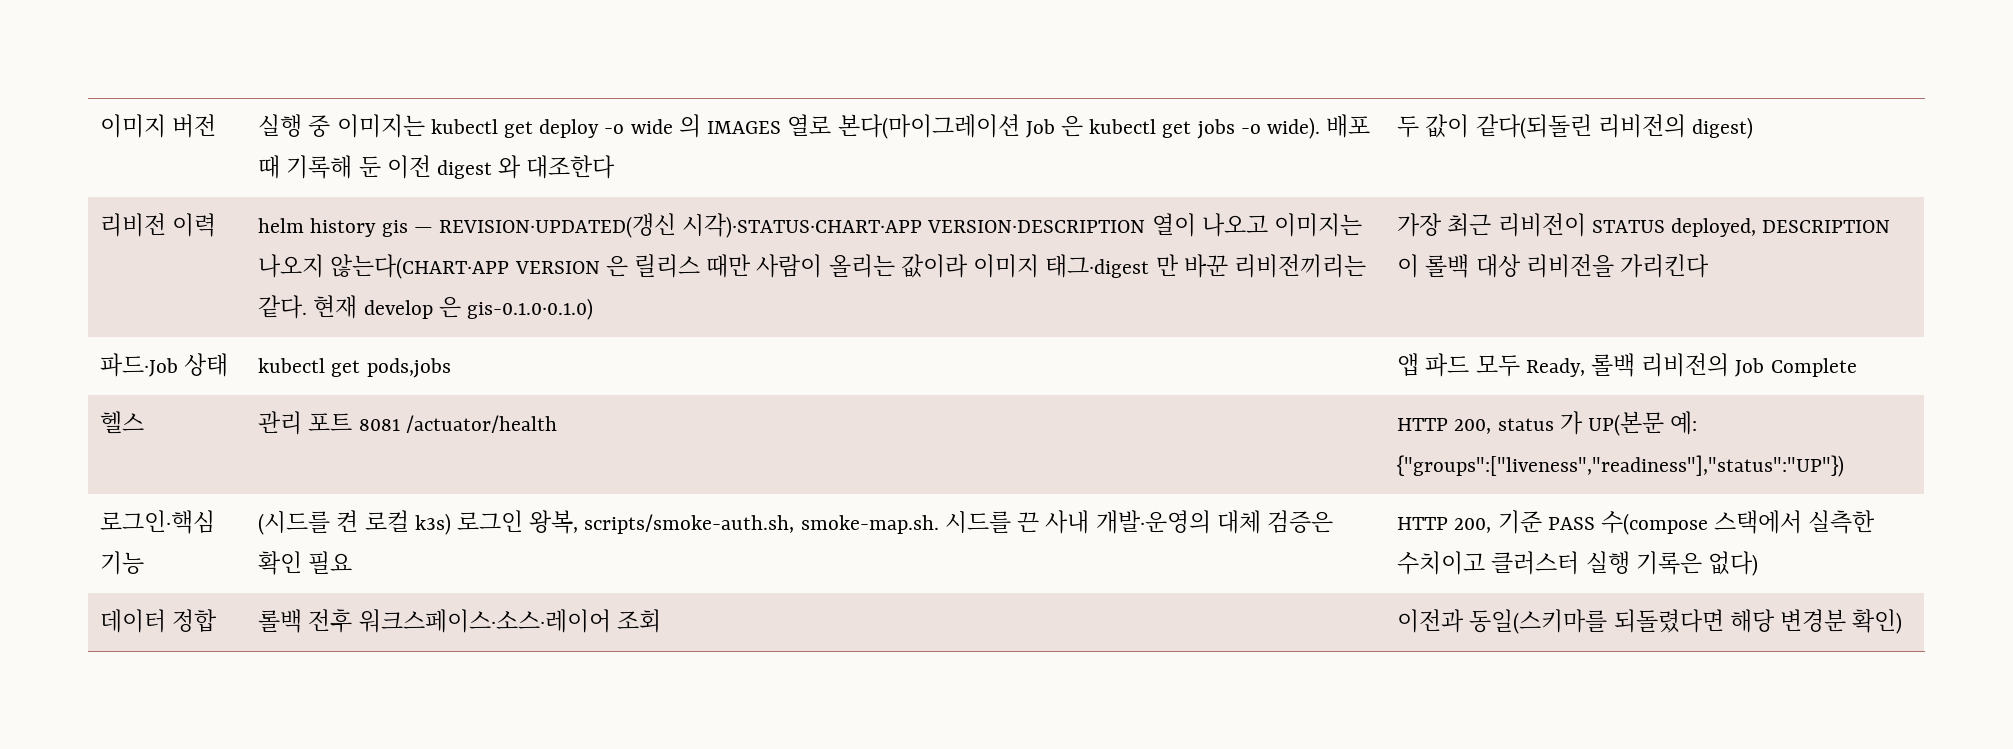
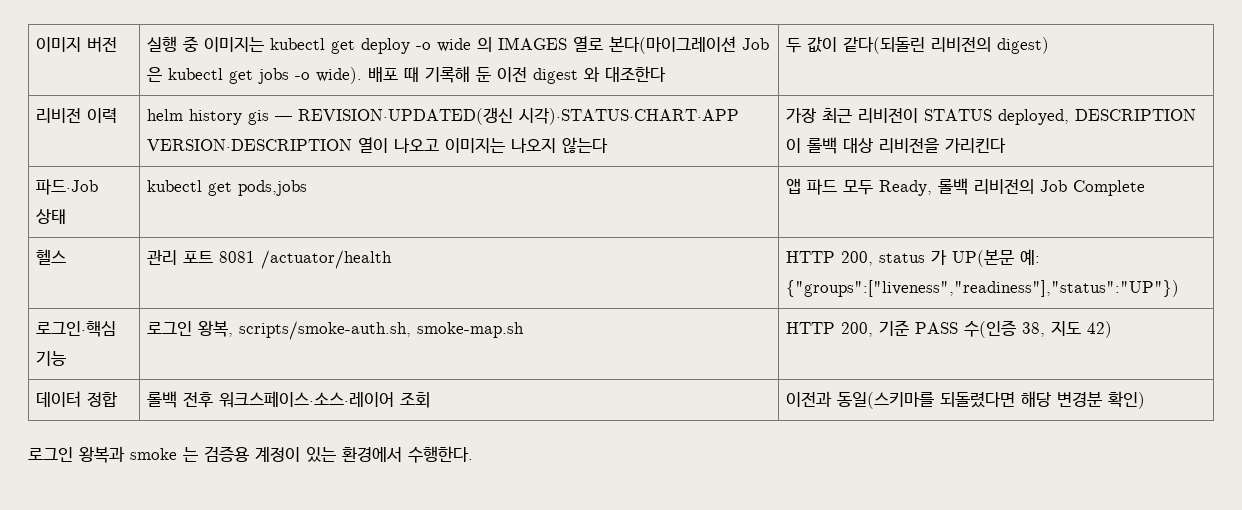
[330,254,1366,279] [258,295,594,320] 않는다(CHART·APP VERSION 은 릴리스 때만 사람이 올리는 값이라 이미지 태그·digest 만 바꾼 리비전끼리는 같다. 현재 develop 은 gis-0.1.0·0.1.0) -> [561,137,608,153] 않는다
[258,510,1333,535] [258,551,353,575] [1397,510,1876,535] [1397,551,1759,576] (시드를 켠 로컬 k3s) 로그인 왕복, scripts/smoke-auth.sh, smoke-map.sh. 시드를 끈 사내 개발·운영의 대체 검증은 확인 필요 | HTTP 200, 기준 PASS 수(compose 스택에서 실측한 수치이고 클러스터 실행 기록은 없다) -> [146,320,524,340] [785,320,1112,338] 로그인 왕복, scripts/smoke-auth.sh, smoke-map.sh | HTTP 200, 기준 PASS 수(인증 38, 지도 42)
(1903, 621) none -> [28,446,473,463] // 로그인 왕복과 smoke 는 검증용 계정이 있는 환경에서 수행한다.

